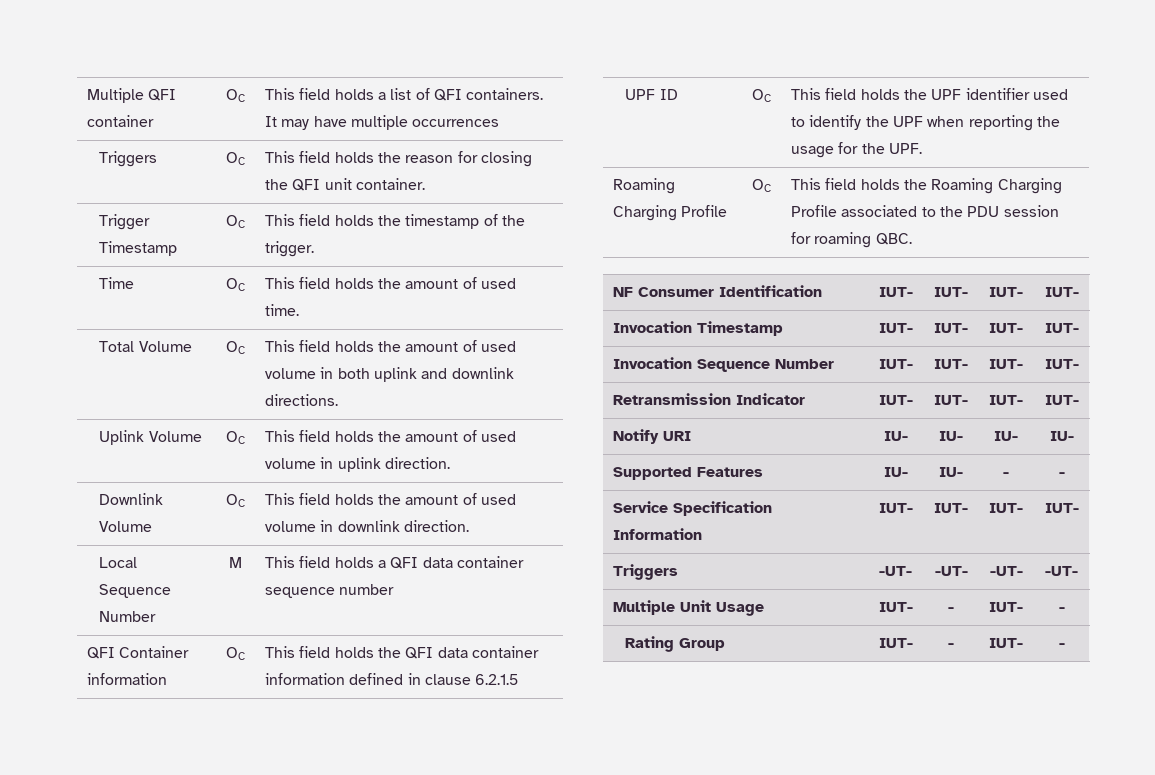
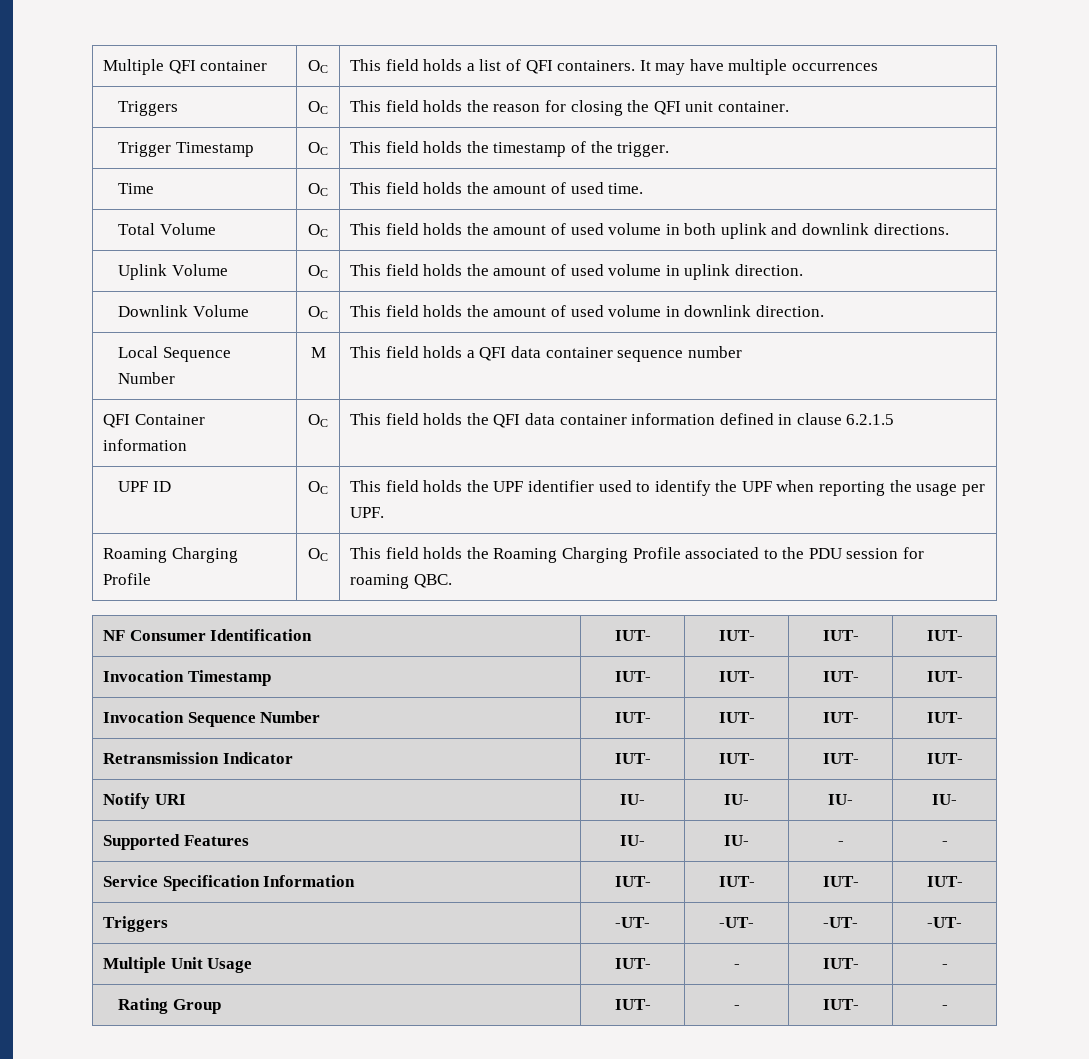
[838,142,885,154] for the -> [961,484,985,496] per

